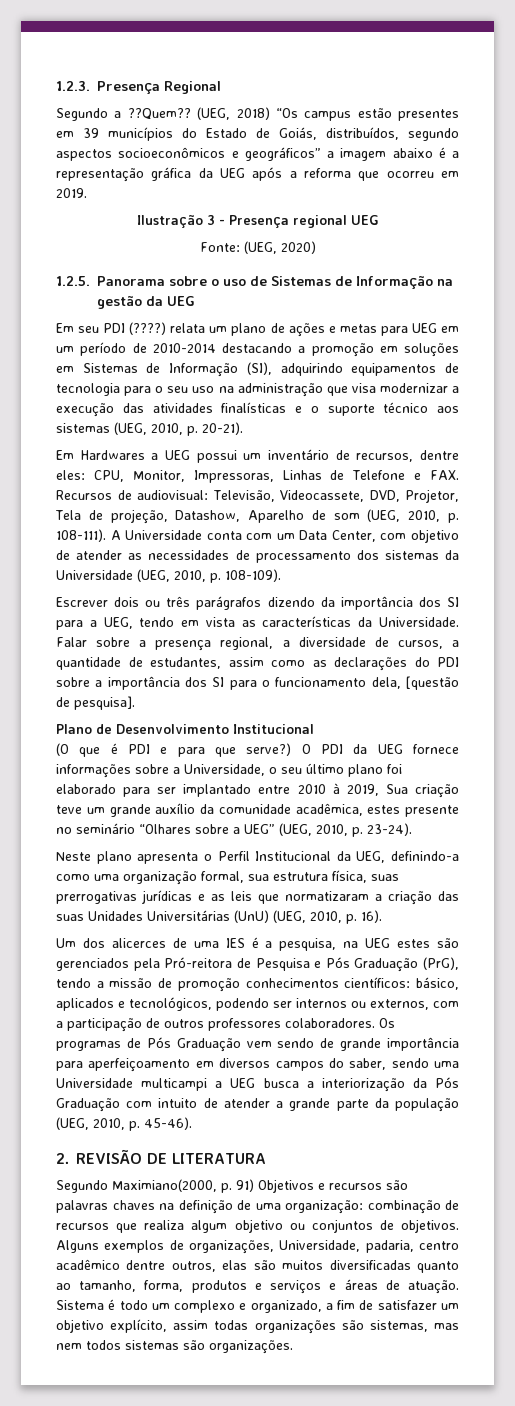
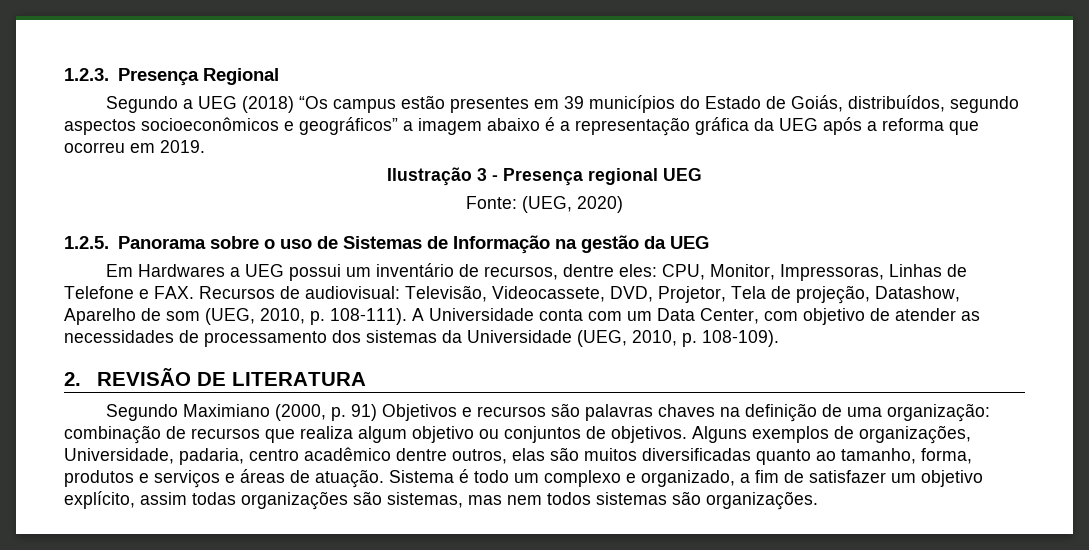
[127,107,270,120] ??Quem?? (UEG, 2018) -> [197,96,294,113] UEG (2018)
[56,322,460,337] [56,342,459,357] [56,362,460,377] [56,383,460,397] [56,402,459,417] [56,422,243,436] // Em seu PDI (????) relata um plano de ações e metas para UEG em um período de 2010-2014 destacando a promoção em soluções em Sistemas de Informação (SI), adquirindo equipamentos de tecnologia para o seu uso na administração que visa modernizar a execução das atividades finalísticas e o suporte técnico aos sistemas (UEG, 2010, p. 20-21). -> (709, 242) none
[56,596,459,610] [56,616,459,630] [56,637,459,651] [56,657,459,671] [56,676,459,690] [56,696,135,710] [56,724,314,734] [56,743,459,757] [56,763,402,778] [56,783,459,798] [56,803,459,817] [56,823,412,837] [56,851,459,864] [56,870,399,885] [56,890,459,905] [56,910,382,924] [56,937,459,951] [56,957,459,972] [56,977,459,992] [56,997,459,1011] [56,1018,395,1032] [56,1037,459,1052] [56,1058,459,1072] [56,1077,459,1092] [56,1098,460,1112] [56,1117,192,1131] // Escrever dois ou três parágrafos dizendo da importância dos SI para a UEG, tendo em vista as características da Universidade. Falar sobre a presença regional, a diversidade de cursos, a quantidade de estudantes, assim como as declarações do PDI sobre a importância dos SI para o funcionamento dela, [questão de pesquisa]. // Plano de Desenvolvimento Institucional // (O que é PDI e para que serve?) O PDI da UEG fornece informações sobre a Universidade, o seu último plano foi elaborado para ser implantado entre 2010 à 2019, Sua criação teve um grande auxílio da comunidade acadêmica, estes presente no seminário “Olhares sobre a UEG” (UEG, 2010, p. 23-24). // Neste plano apresenta o Perfil Institucional da UEG, definindo-a como uma organização formal, sua estrutura física, suas prerrogativas jurídicas e as leis que normatizaram a criação das suas Unidades Universitárias (UnU) (UEG, 2010, p. 16). // Um dos alicerces de uma IES é a pesquisa, na UEG estes são gerenciados pela Pró-reitora de Pesquisa e Pós Graduação (PrG), tendo a missão de promoção conhecimentos científicos: básico, aplicados e tecnológicos, podendo ser internos ou externos, com a participação de outros professores colaboradores. Os programas de Pós Graduação vem sendo de grande importância para aperfeiçoamento em diversos campos do saber, sendo uma Universidade multicampi a UEG busca a interiorização da Pós Graduação com intuito de atender a grande parte da população (UEG, 2010, p. 45-46). -> (779, 338) none
[112,1179,217,1192] Maximiano(2000, -> [182,404,326,421] Maximiano (2000,

